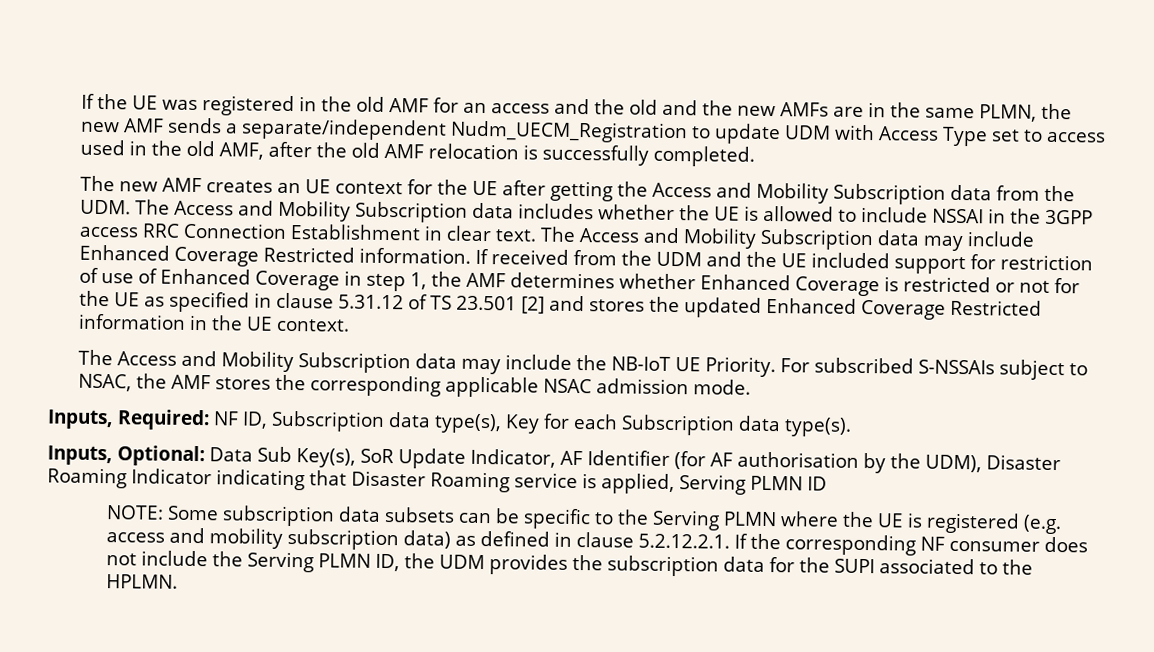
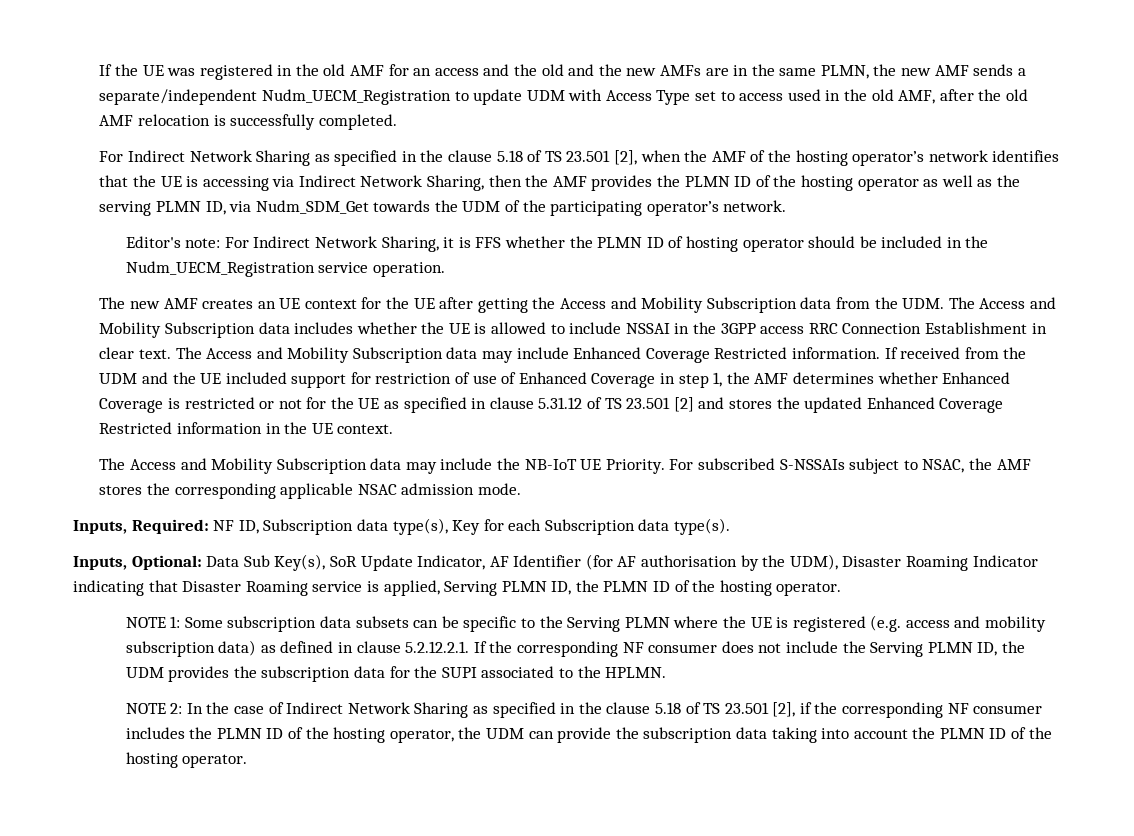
(756, 156) none -> [99,150,1060,166] [99,175,1020,191] [99,200,787,216] [125,236,989,252] [125,261,445,277] // For Indirect Network Sharing as specified in the clause 5.18 of TS 23.501 [2], when the AMF of the hosting operator’s network identifies that the UE is accessing via Indirect Network Sharing, then the AMF provides the PLMN ID of the hosting operator as well as the serving PLMN ID, via Nudm_SDM_Get towards the UDM of the participating operator’s network. // Editor's note: For Indirect Network Sharing, it is FFS whether the PLMN ID of hosting operator should be included in the Nudm_UECM_Registration service operation.
[807,476,827,491] [106,505,165,520] ID // NOTE: -> [551,580,842,596] [125,616,181,628] ID, the PLMN ID of the hosting operator. // NOTE 1:
(179, 581) none -> [125,702,1043,718] [125,727,1052,743] [125,752,248,768] // NOTE 2: In the case of Indirect Network Sharing as specified in the clause 5.18 of TS 23.501 [2], if the corresponding NF consumer includes the PLMN ID of the hosting operator, the UDM can provide the subscription data taking into account the PLMN ID of the hosting operator.

